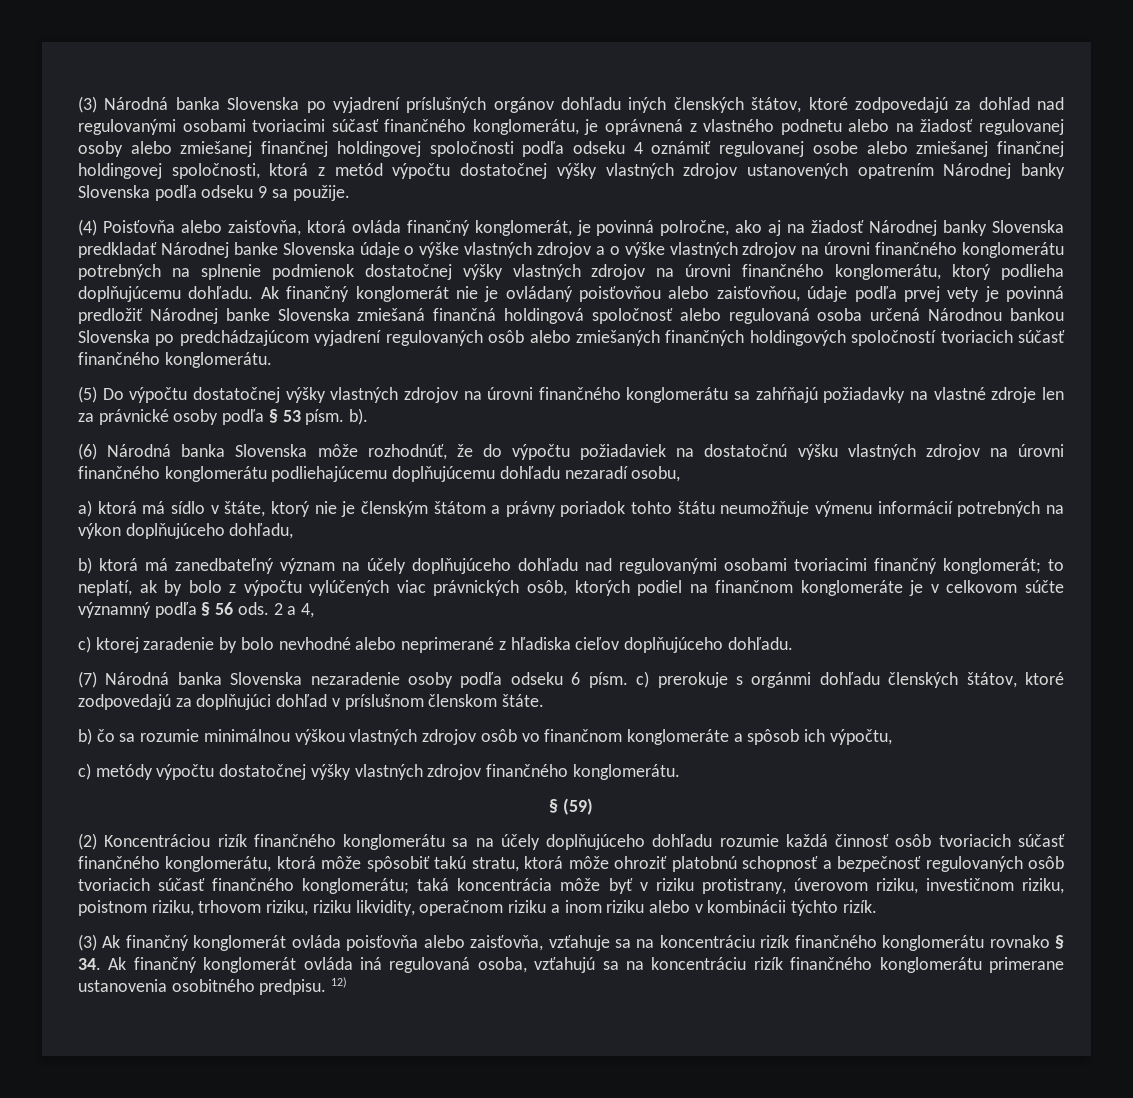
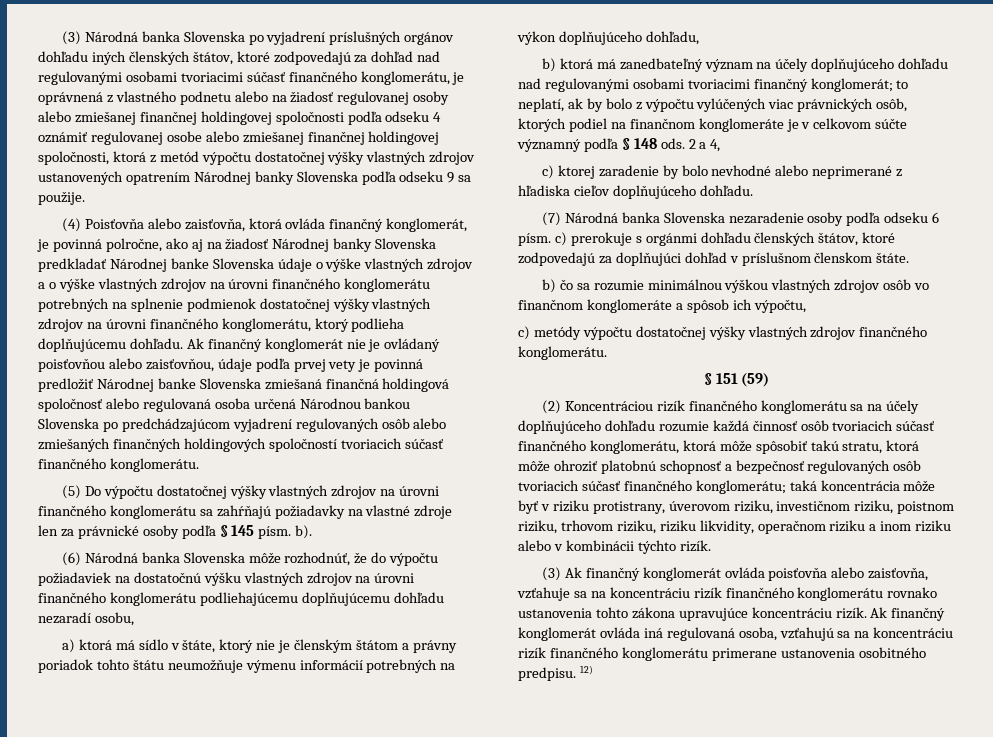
[282,410,301,422] 53 -> [231,525,255,536] 145
[215,602,234,615] 56 -> [633,138,657,149] 148
(559, 806) none -> [715,373,738,384] 151
[1055,935,1064,949] [78,958,101,970] § 34. -> [518,607,867,621] ustanovenia tohto zákona upravujúce koncentráciu rizík.

